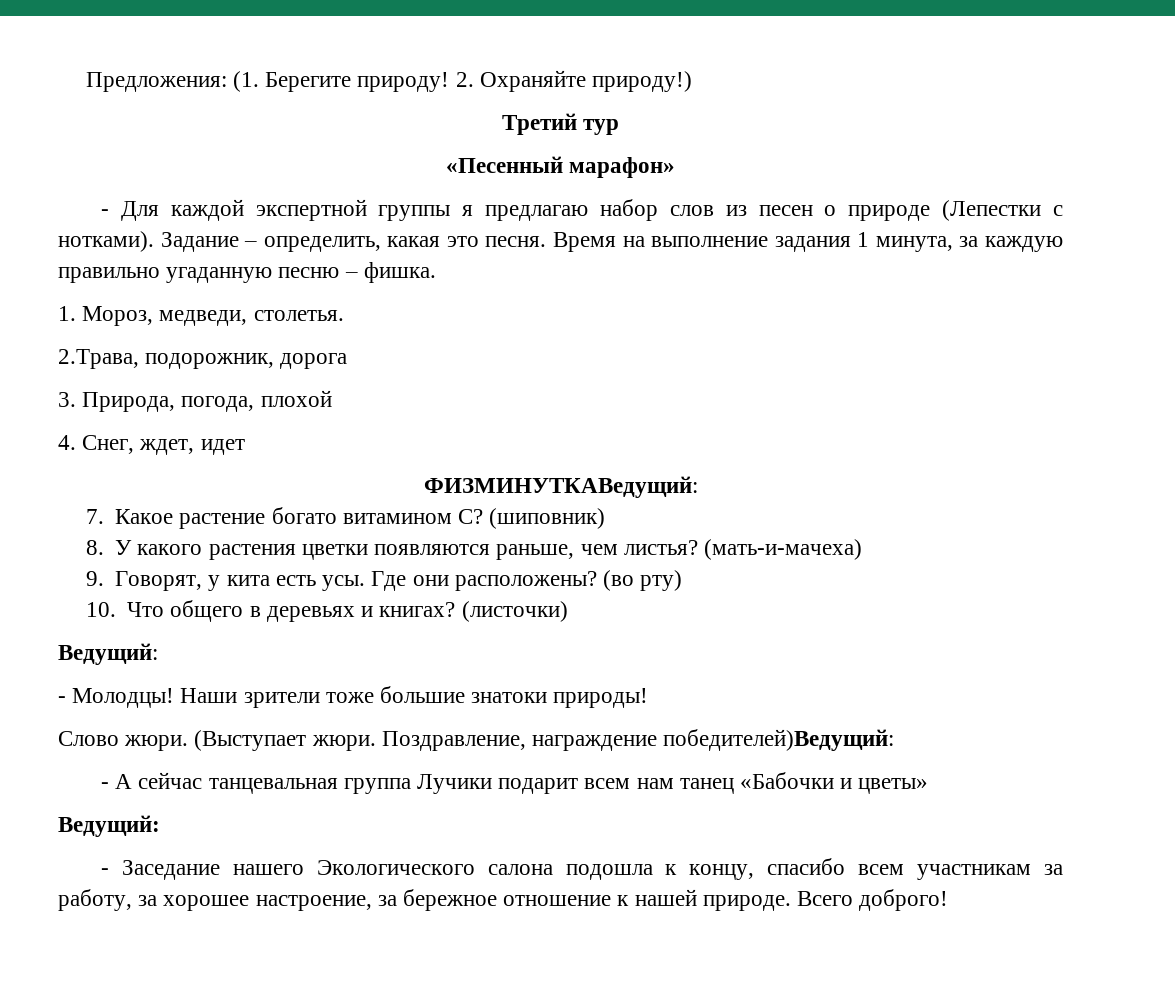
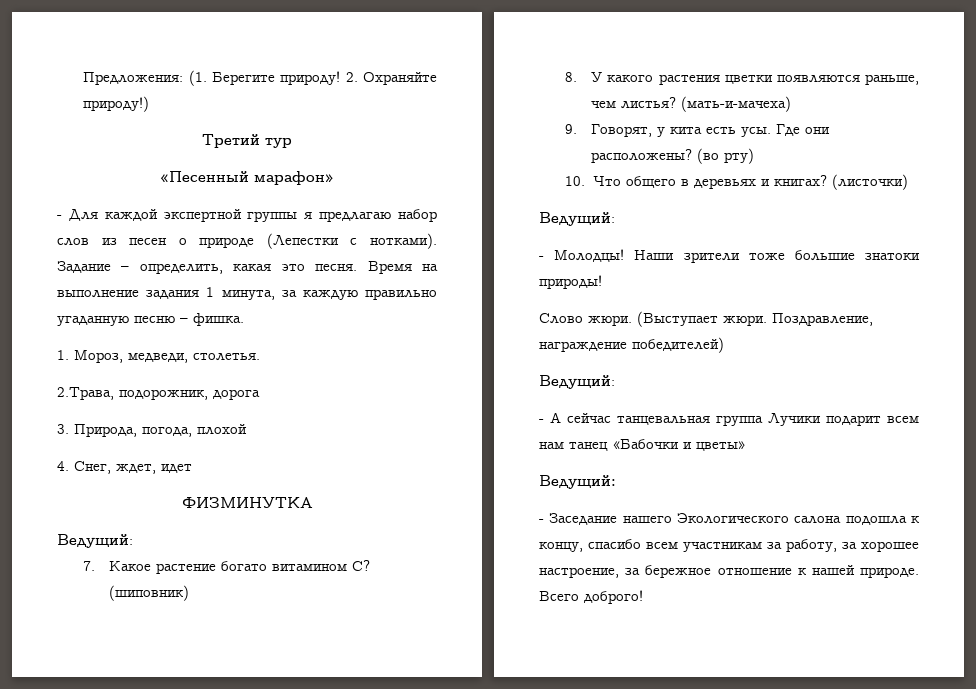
[423,476,698,498] ФИЗМИНУТКАВедущий: -> [181,497,313,508] [57,534,133,548] ФИЗМИНУТКА // Ведущий:
[663,729,895,751] победителей)Ведущий: -> [632,337,724,353] [539,375,615,389] победителей) // Ведущий:

